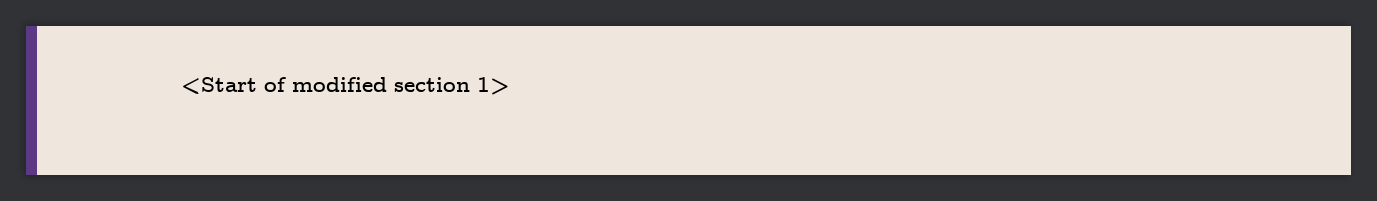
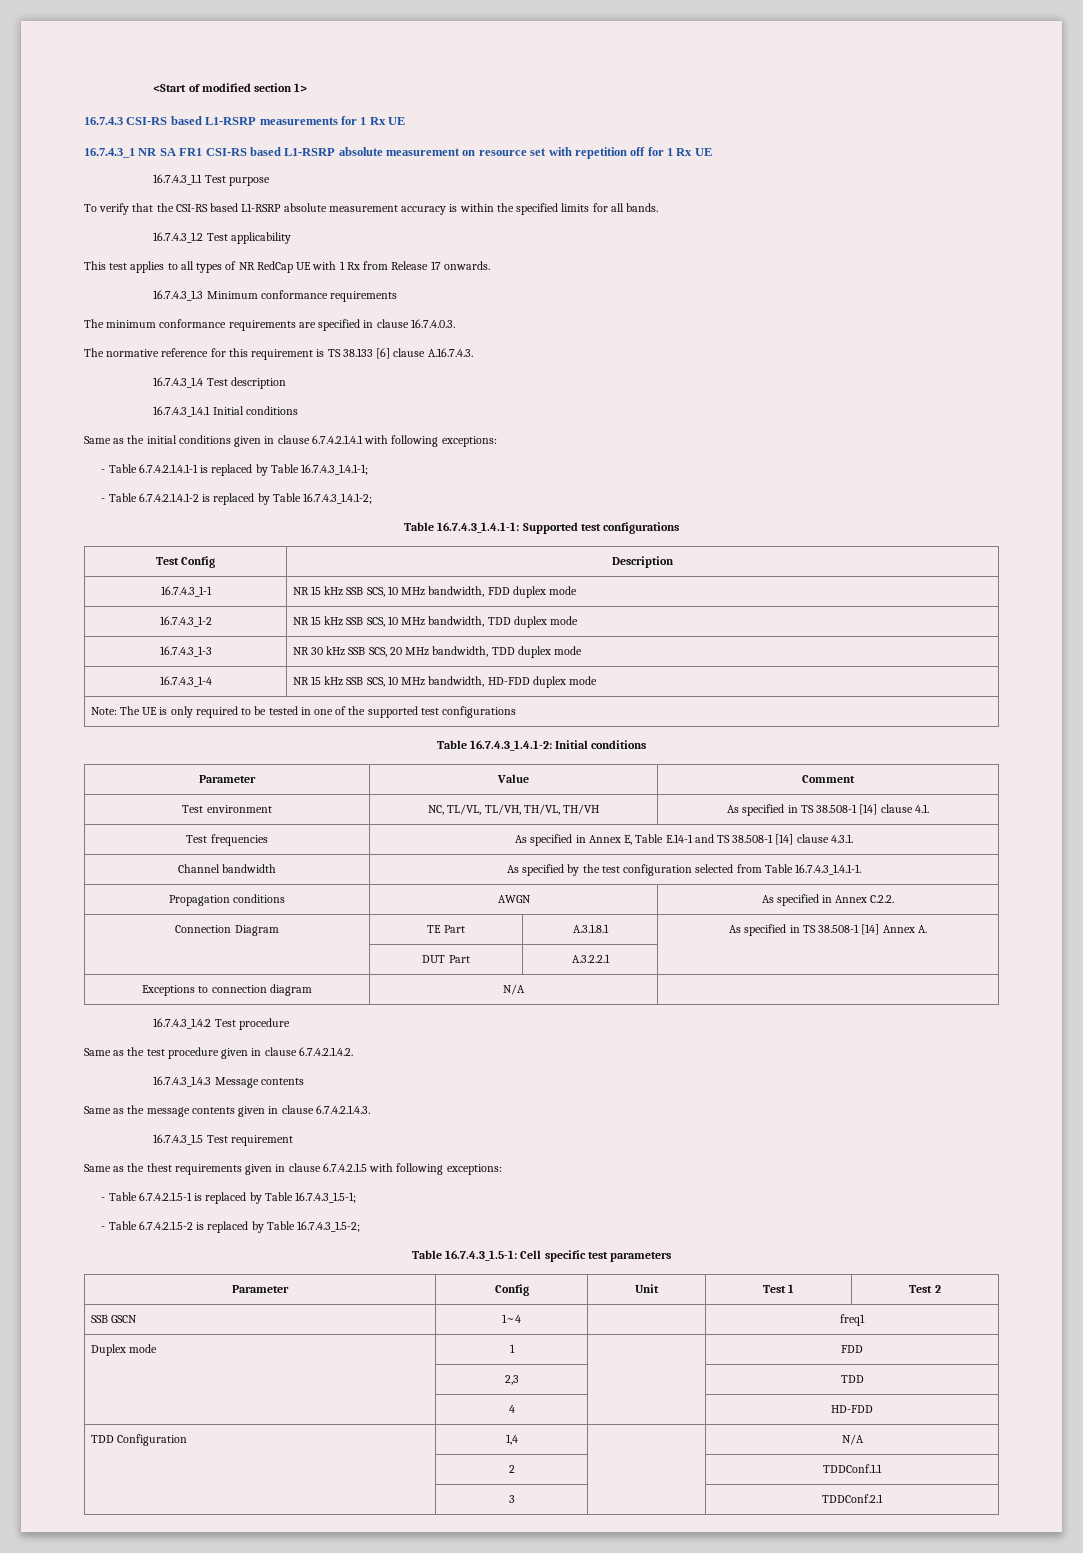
(511, 86) none -> [84,116,405,125] [84,147,712,159] [153,174,270,186] [84,203,659,215] [153,232,291,244] [84,261,490,273] [153,290,398,302] [84,319,455,331] [84,348,473,360] [153,377,286,389] [153,406,298,417] [84,435,497,447] [101,464,369,476] [101,493,373,505] [404,522,679,534] [155,556,216,568] [612,556,674,568] [160,586,212,597] [292,586,577,598] [159,616,212,627] [292,616,578,628] [159,646,212,657] [292,646,582,658] [159,676,212,687] [292,676,597,688] [90,706,517,718] [436,740,647,751] [199,775,256,783] [497,774,529,783] [802,775,855,783] [182,805,272,813] [428,804,599,815] [727,804,929,816] [186,834,268,846] [515,834,853,846] [177,864,277,873] [506,864,862,876] [168,894,286,906] [497,895,531,903] [761,894,895,906] [175,925,279,936] [427,925,465,933] [572,924,609,933] [729,924,927,936] [422,955,470,963] [571,954,610,963] [142,984,312,996] [503,984,525,995] [153,1018,290,1030] [84,1047,353,1059] [153,1076,304,1088] [84,1105,370,1117] [153,1134,293,1146] [84,1163,502,1175] [101,1192,357,1204] [101,1221,361,1233] [411,1250,672,1262] [232,1285,289,1293] [494,1284,529,1296] [635,1284,659,1293] [762,1284,795,1293] [909,1285,941,1293] [90,1315,137,1323] [502,1314,521,1323] [840,1314,865,1326] [90,1344,157,1356] [509,1344,515,1353] [841,1345,863,1353] [504,1375,519,1385] [840,1375,864,1383] [508,1405,515,1413] [831,1405,873,1413] [90,1434,187,1446] [505,1434,518,1445] [841,1434,864,1445] [508,1465,515,1473] [823,1464,882,1473] [508,1495,515,1503] [822,1494,883,1503] // 16.7.4.3 CSI-RS based L1-RSRP measurements for 1 Rx UE // 16.7.4.3_1 NR SA FR1 CSI-RS based L1-RSRP absolute measurement on resource set with repetition off for 1 Rx UE // 16.7.4.3_1.1 Test purpose // To verify that the CSI-RS based L1-RSRP absolute measurement accuracy is within the specified limits for all bands. // 16.7.4.3_1.2 Test applicability // This test applies to all types of NR RedCap UE with 1 Rx from Release 17 onwards. // 16.7.4.3_1.3 Minimum conformance requirements // The minimum conformance requirements are specified in clause 16.7.4.0.3. // The normative reference for this requirement is TS 38.133 [6] clause A.16.7.4.3. // 16.7.4.3_1.4 Test description // 16.7.4.3_1.4.1 Initial conditions // Same as the initial conditions given in clause 6.7.4.2.1.4.1 with following exceptions: // - Table 6.7.4.2.1.4.1-1 is replaced by Table 16.7.4.3_1.4.1-1; // - Table 6.7.4.2.1.4.1-2 is replaced by Table 16.7.4.3_1.4.1-2; // Table 16.7.4.3_1.4.1-1: Supported test configurations // Test Config | Description // 16.7.4.3_1-1 | NR 15 kHz SSB SCS, 10 MHz bandwidth, FDD duplex mode // 16.7.4.3_1-2 | NR 15 kHz SSB SCS, 10 MHz bandwidth, TDD duplex mode // 16.7.4.3_1-3 | NR 30 kHz SSB SCS, 20 MHz bandwidth, TDD duplex mode // 16.7.4.3_1-4 | NR 15 kHz SSB SCS, 10 MHz bandwidth, HD-FDD duplex mode // Note: The UE is only required to be tested in one of the supported test configurations // Table 16.7.4.3_1.4.1-2: Initial conditions // Parameter | Value | Comment // Test environment | NC, TL/VL, TL/VH, TH/VL, TH/VH | As specified in TS 38.508-1 [14] clause 4.1. // Test frequencies | As specified in Annex E, Table E.14-1 and TS 38.508-1 [14] clause 4.3.1. // Channel bandwidth | As specified by the test configuration selected from Table 16.7.4.3_1.4.1-1. // Propagation conditions | AWGN | As specified in Annex C.2.2. // Connection Diagram | TE Part | A.3.1.8.1 | As specified in TS 38.508-1 [14] Annex A. // | DUT Part | A.3.2.2.1 | // Exceptions to connection diagram | N/A | // 16.7.4.3_1.4.2 Test procedure // Same as the test procedure given in clause 6.7.4.2.1.4.2. // 16.7.4.3_1.4.3 Message contents // Same as the message contents given in clause 6.7.4.2.1.4.3. // 16.7.4.3_1.5 Test requirement // Same as the thest requirements given in clause 6.7.4.2.1.5 with following exceptions: // - Table 6.7.4.2.1.5-1 is replaced by Table 16.7.4.3_1.5-1; // - Table 6.7.4.2.1.5-2 is replaced by Table 16.7.4.3_1.5-2; // Table 16.7.4.3_1.5-1: Cell specific test parameters // Parameter | Config | Unit | Test 1 | Test 2 // SSB GSCN | 1~4 | | freq1 // Duplex mode | 1 | | FDD // | 2,3 | | TDD // | 4 | | HD-FDD // TDD Configuration | 1,4 | | N/A // | 2 | | TDDConf.1.1 // | 3 | | TDDConf.2.1

